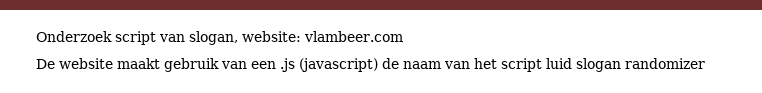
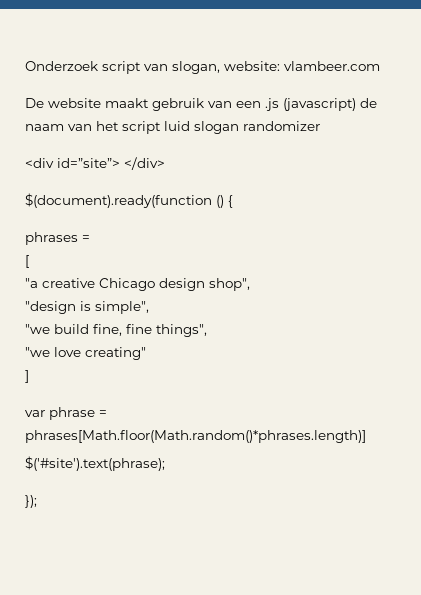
(705, 63) none -> [25,157,165,170] [25,193,233,208] [25,232,90,245] [25,255,29,268] [25,278,250,291] [25,301,149,314] [25,324,207,337] [25,347,146,360] [25,370,29,383] [25,407,107,420] [25,430,366,443] [25,456,165,471] [25,495,37,508] // <div id=”site”> </div> // $(document).ready(function () { // phrases = // [ // "a creative Chicago design shop", // "design is simple", // "we build fine, fine things", // "we love creating" // ] // var phrase = phrases[Math.floor(Math.random()*phrases.length)] // $('#site').text(phrase); // });

